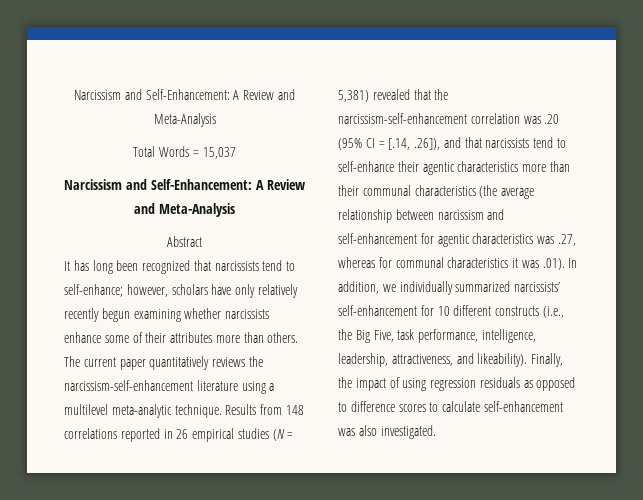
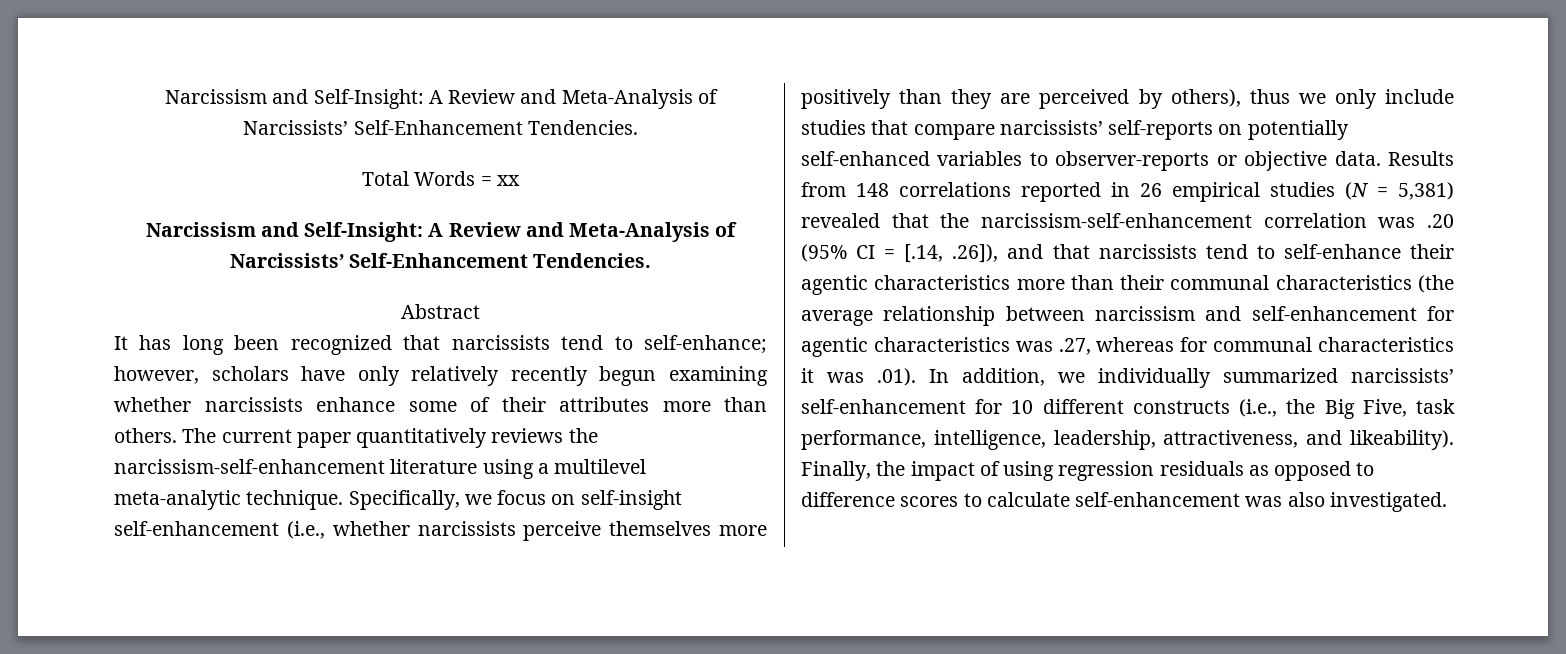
[74,89,295,100] [153,113,216,127] Narcissism and Self-Enhancement: A Review and Meta-Analysis -> [165,89,718,109] [243,120,638,135] Narcissism and Self-Insight: A Review and Meta-Analysis of Narcissists’ Self-Enhancement Tendencies.
[202,147,236,159] [64,179,305,190] [134,203,235,217] 15,037 // Narcissism and Self-Enhancement: A Review and Meta-Analysis -> [496,175,520,186] [145,222,738,242] [229,253,652,268] xx // Narcissism and Self-Insight: A Review and Meta-Analysis of Narcissists’ Self-Enhancement Tendencies.
(222, 411) none -> [348,490,682,510] [114,521,767,541] [801,89,1454,109] [801,120,1349,140] [801,151,1381,171] Specifically, we focus on self-insight self-enhancement (i.e., whether narcissists perceive themselves more positively than they are perceived by others), thus we only include studies that compare narcissists’ self-reports on potentially self-enhanced variables to observer-reports or objective data.

